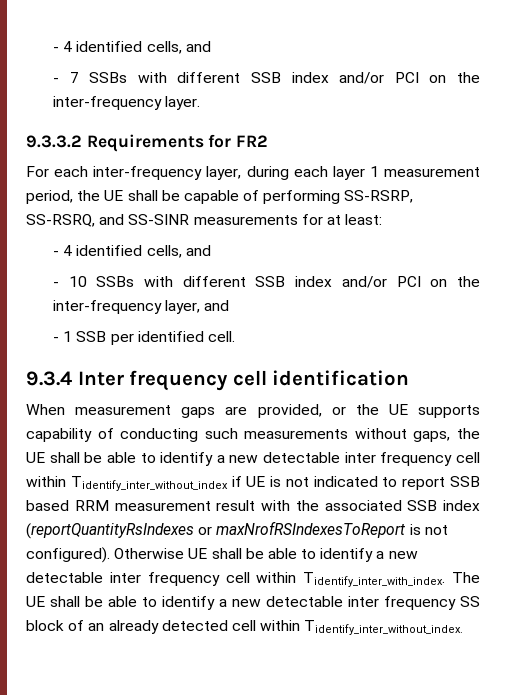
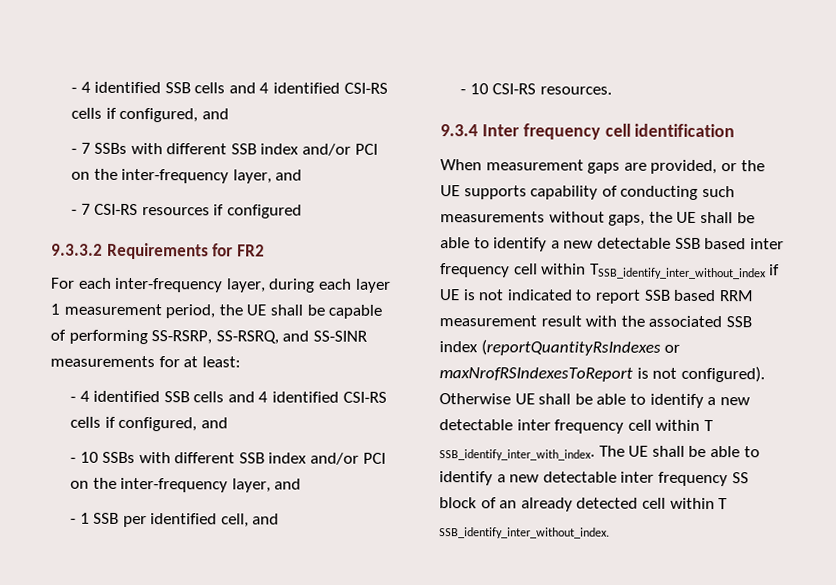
[52,41,182,54] - 4 identified cells, -> [70,81,388,94] [70,107,199,123] - 4 identified SSB cells and 4 identified CSI-RS cells if configured,
[165,96,201,110] layer. -> [232,169,303,184] [70,203,302,219] layer, and // - 7 CSI-RS resources if configured
[146,245,182,258] cells, -> [163,391,387,403] [69,416,198,432] SSB cells and 4 identified CSI-RS cells if configured,
[207,331,235,342] cell. -> [220,513,280,528] [459,83,612,95] cell, and // - 10 CSI-RS resources.
[344,452,480,466] [26,476,228,491] inter frequency cell within Tidentify_inter_without_index -> [674,237,784,250] [440,263,767,280] SSB based inter frequency cell within TSSB_identify_inter_without_index
[303,572,446,587] Tidentify_inter_with_index. -> [703,419,714,432] [439,449,595,461] T SSB_identify_inter_with_index.
[304,620,464,635] Tidentify_inter_without_index. -> [718,498,729,510] [439,527,610,539] T SSB_identify_inter_without_index.

